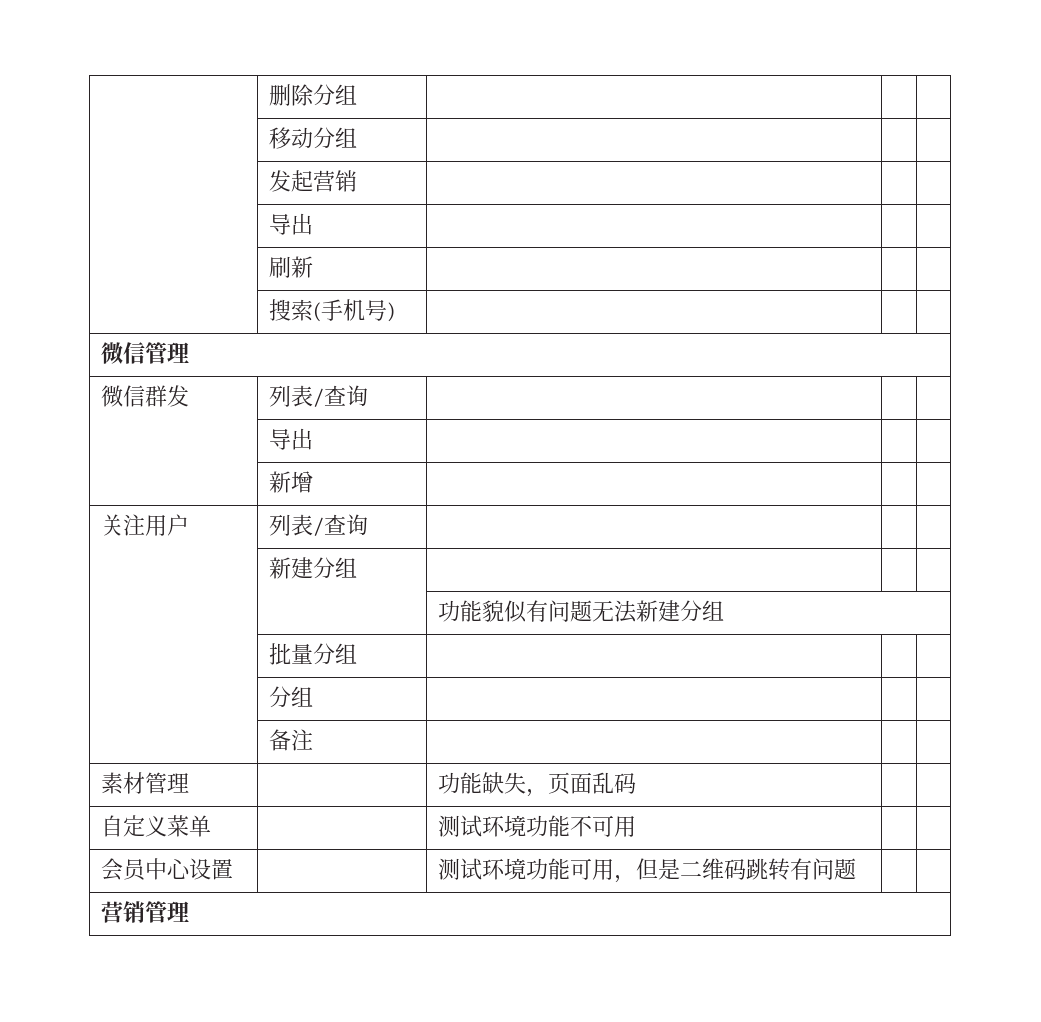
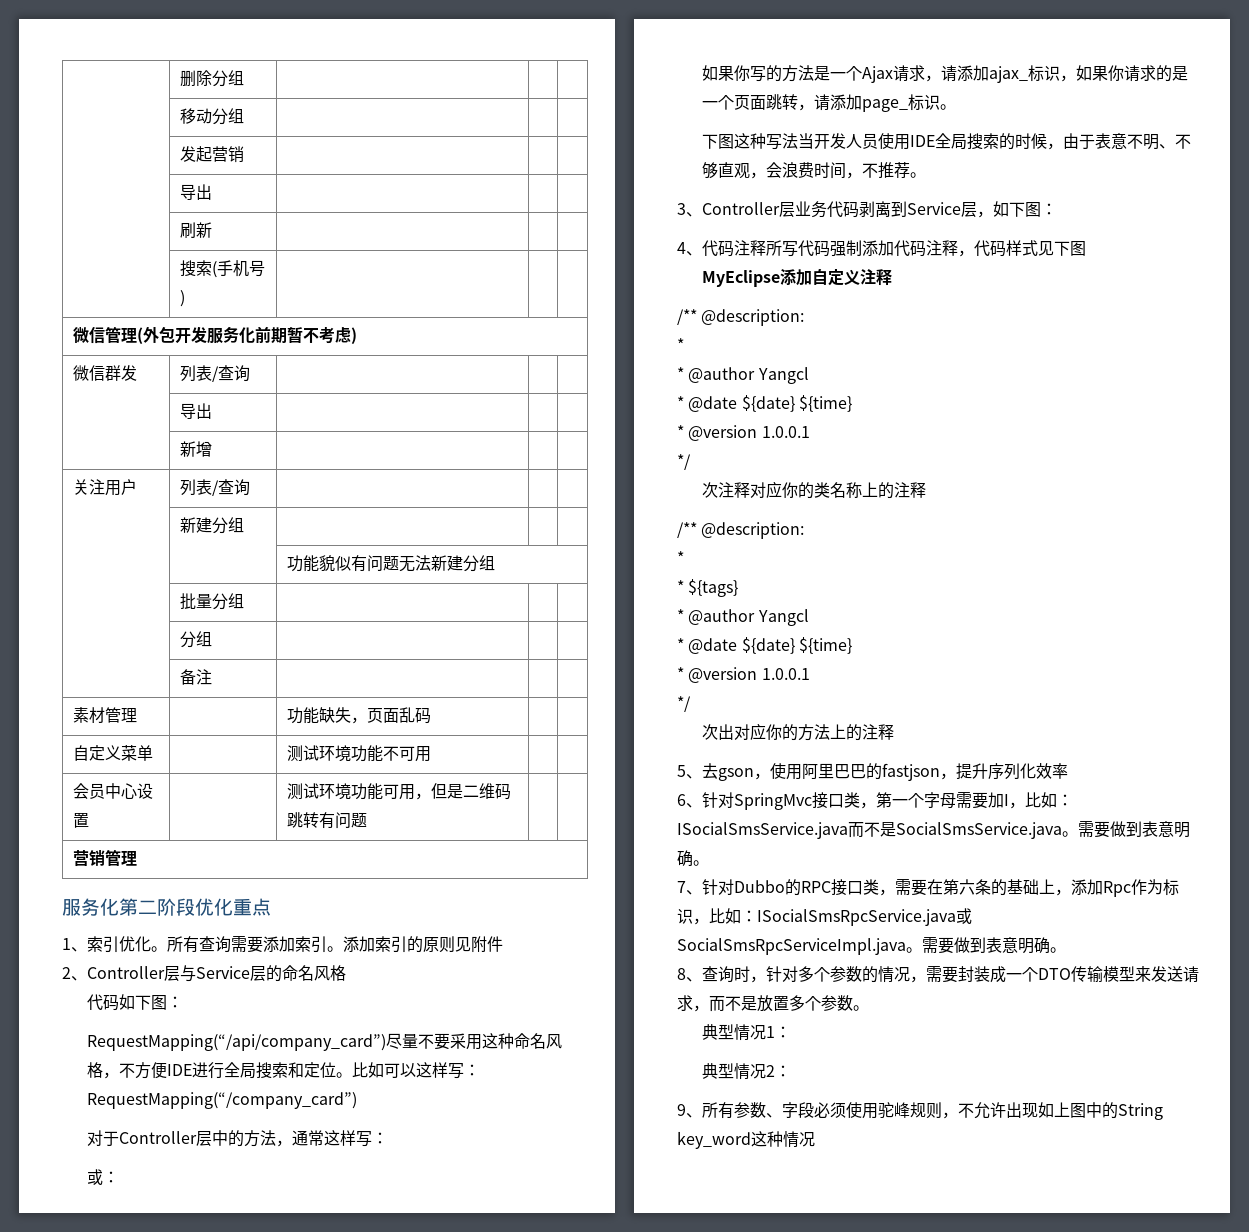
(189, 352) none -> [136,326,357,344] (外包开发服务化前期暂不考虑)
(189, 911) none -> [62,898,271,916] [62,936,503,953] [62,965,346,982] [86,994,183,1011] [86,1033,562,1051] [86,1062,480,1079] [86,1092,357,1109] [86,1130,388,1147] [86,1169,119,1185] [701,65,1188,83] [701,94,956,112] [701,133,1191,150] [701,162,926,179] [677,201,1057,218] [677,240,1086,257] [701,268,892,287] [677,309,805,326] [677,338,684,351] [677,367,809,384] [677,395,852,412] [677,425,810,441] [677,454,691,470] [701,481,926,499] [677,522,805,539] [677,551,684,564] [677,579,739,597] [677,609,809,626] [677,637,852,654] [677,667,810,683] [677,696,691,712] [701,723,894,741] [677,763,1068,781] [677,792,1073,810] [677,821,1190,839] [677,850,709,867] [677,879,1179,897] [677,908,972,926] [677,937,1066,955] [677,966,1199,983] [677,995,869,1012] [701,1024,791,1041] [701,1063,791,1080] [677,1102,1163,1120] [677,1131,815,1149] // 服务化第二阶段优化重点 // 1、索引优化。所有查询需要添加索引。添加索引的原则见附件 // 2、Controller层与Service层的命名风格 // 代码如下图： // RequestMapping(“/api/company_card”)尽量不要采用这种命名风格，不方便IDE进行全局搜索和定位。比如可以这样写：RequestMapping(“/company_card”) // 对于Controller层中的方法，通常这样写： // 或： // 如果你写的方法是一个Ajax请求，请添加ajax_标识，如果你请求的是一个页面跳转，请添加page_标识。 // 下图这种写法当开发人员使用IDE全局搜索的时候，由于表意不明、不够直观，会浪费时间，不推荐。 // 3、Controller层业务代码剥离到Service层，如下图： // 4、代码注释所写代码强制添加代码注释，代码样式见下图 // MyEclipse添加自定义注释 // /** @description: // * // * @author Yangcl // * @date ${date} ${time} // * @version 1.0.0.1 // */ // 次注释对应你的类名称上的注释 // /** @description: // * // * ${tags} // * @author Yangcl // * @date ${date} ${time} // * @version 1.0.0.1 // */ // 次出对应你的方法上的注释 // 5、去gson，使用阿里巴巴的fastjson，提升序列化效率 // 6、针对SpringMvc接口类，第一个字母需要加I，比如：ISocialSmsService.java而不是SocialSmsService.java。需要做到表意明确。 // 7、针对Dubbo的RPC接口类，需要在第六条的基础上，添加Rpc作为标识，比如：ISocialSmsRpcService.java或SocialSmsRpcServiceImpl.java。需要做到表意明确。 // 8、查询时，针对多个参数的情况，需要封装成一个DTO传输模型来发送请求，而不是放置多个参数。 // 典型情况1： // 典型情况2： // 9、所有参数、字段必须使用驼峰规则，不允许出现如上图中的String key_word这种情况

